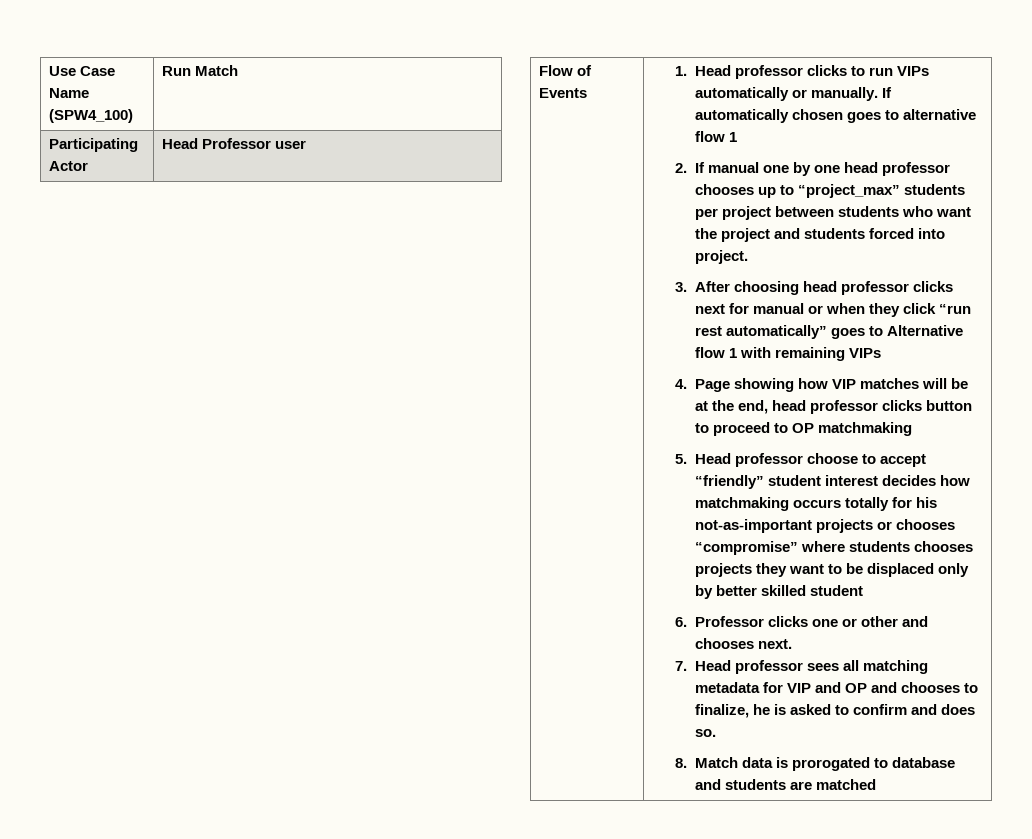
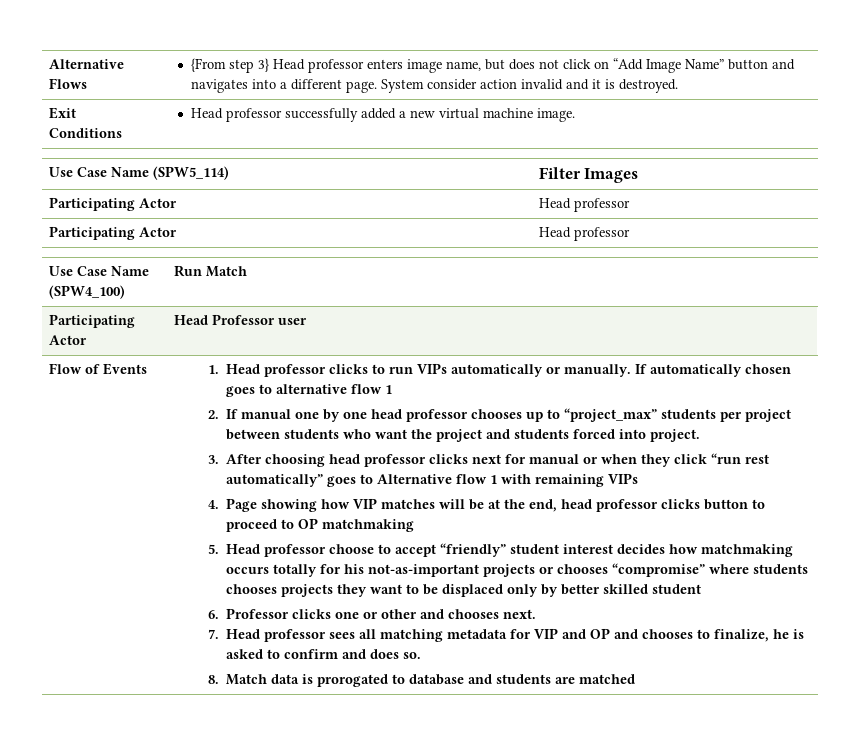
(48, 71) none -> [48,59,124,69] [48,78,87,89] [190,58,795,73] [190,79,678,93] [48,107,76,119] [48,128,122,138] [190,108,575,122] [48,166,229,180] [538,167,639,183] [48,197,177,211] [538,198,630,212] [48,226,177,240] [538,227,630,241] Alternative Flows | {From step 3} Head professor enters image name, but does not click on “Add Image Name” button and navigates into a different page. System consider action invalid and it is destroyed. // Exit Conditions | Head professor successfully added a new virtual machine image. // Use Case Name (SPW5_114) | Filter Images // Participating Actor | Head professor // Participating Actor | Head professor //

